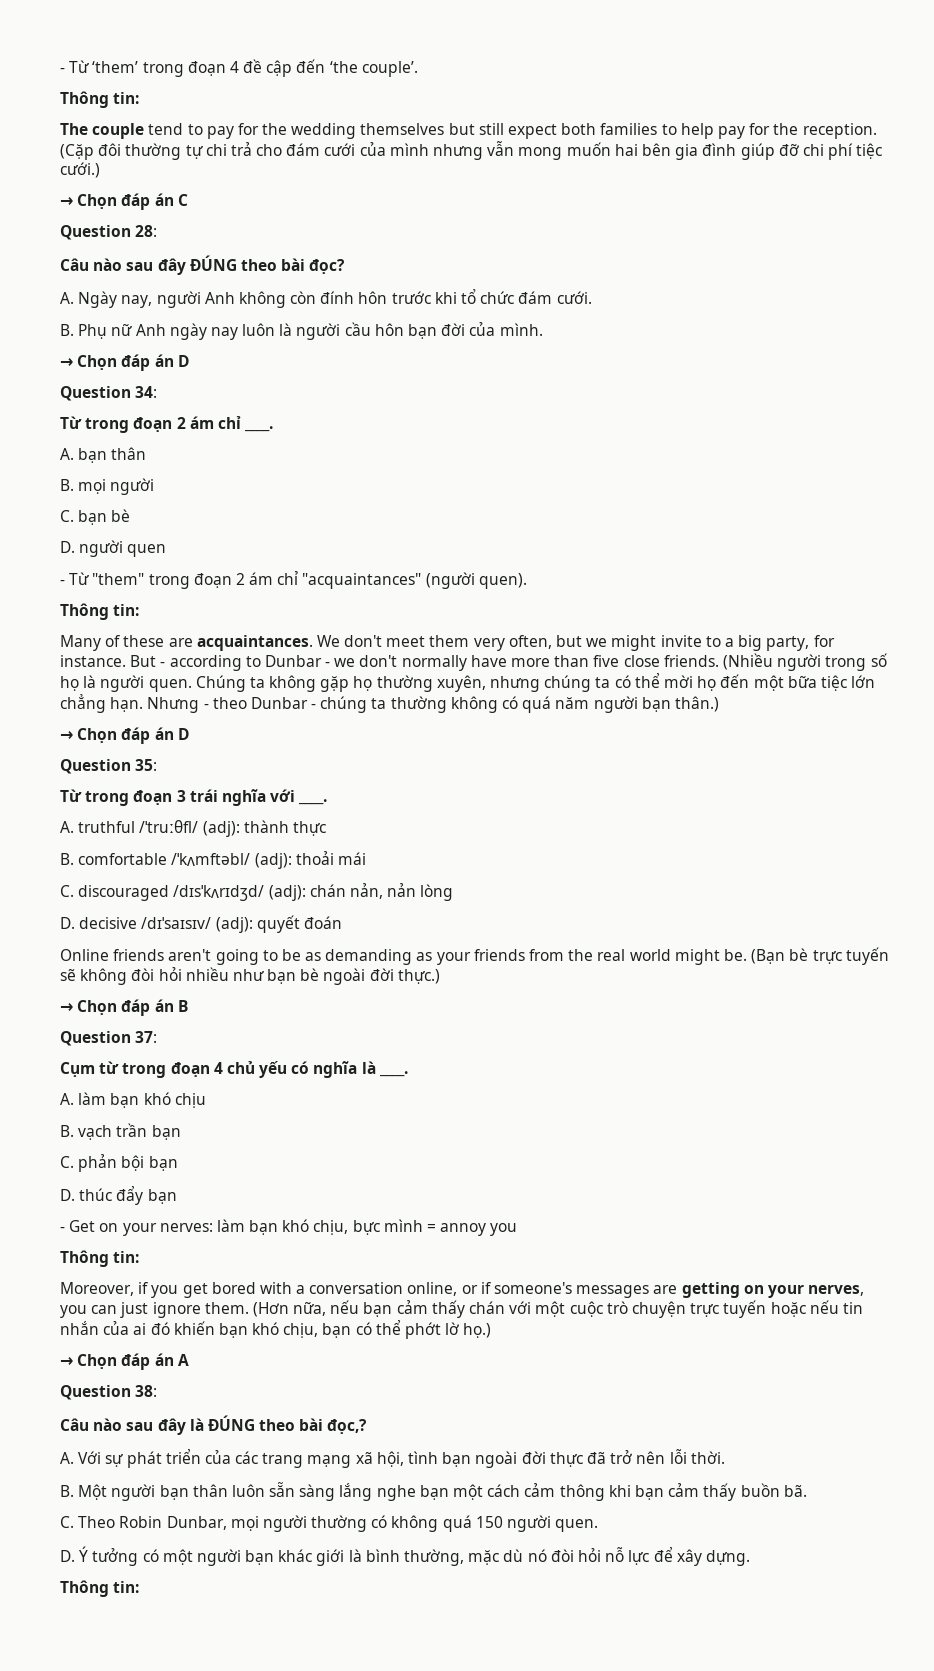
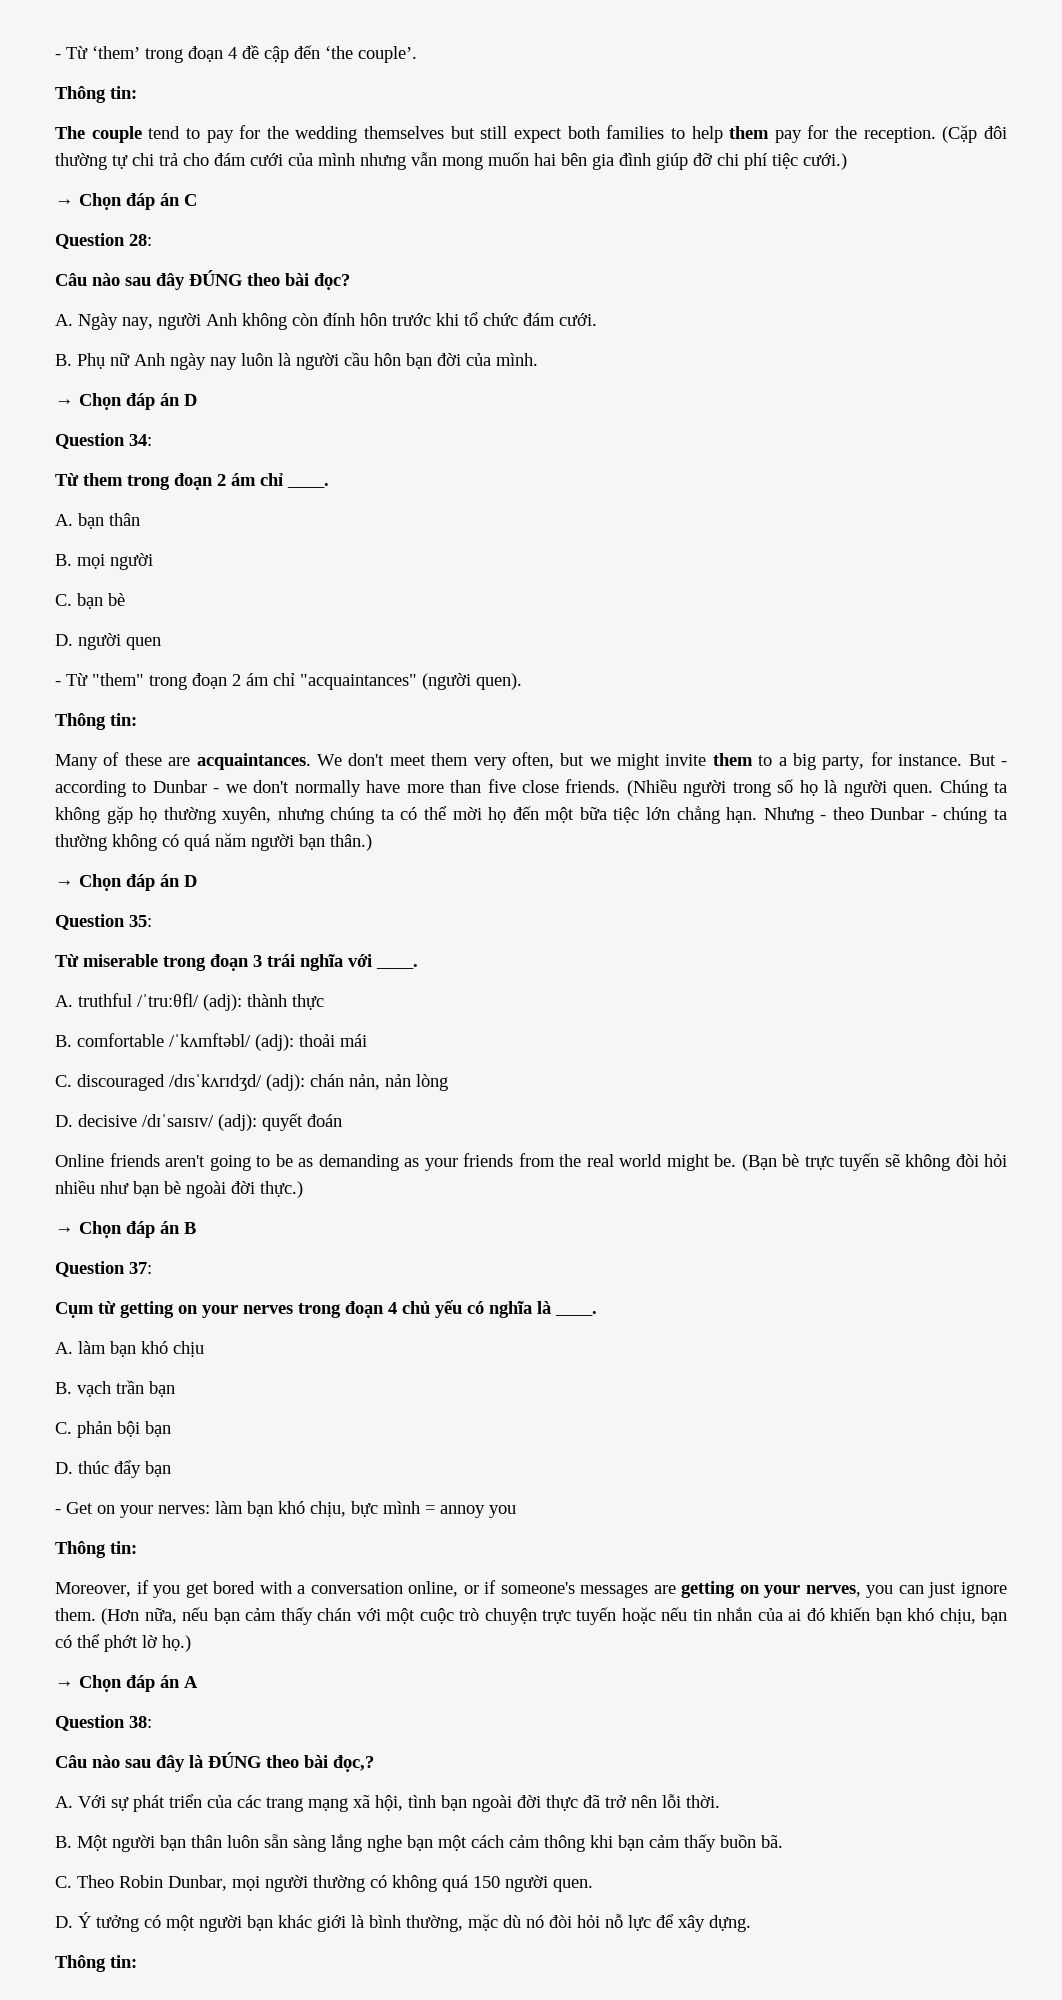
(714, 131) none -> [729,126,770,139] them
(82, 422) none -> [83,473,123,486] them
(702, 641) none -> [712,753,753,766] them
(82, 795) none -> [83,954,158,967] miserable
(120, 1067) none -> [120,1301,293,1318] getting on your nerves

